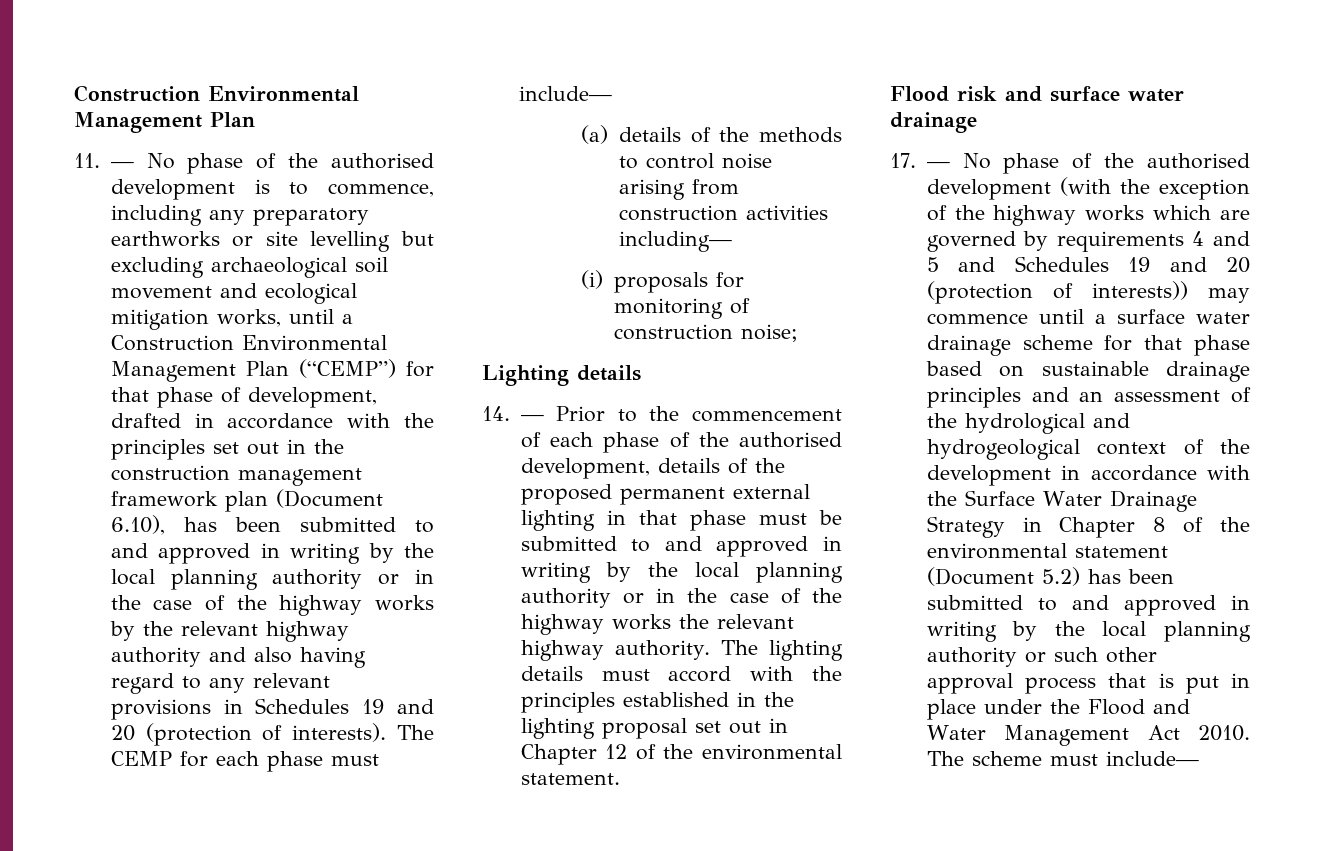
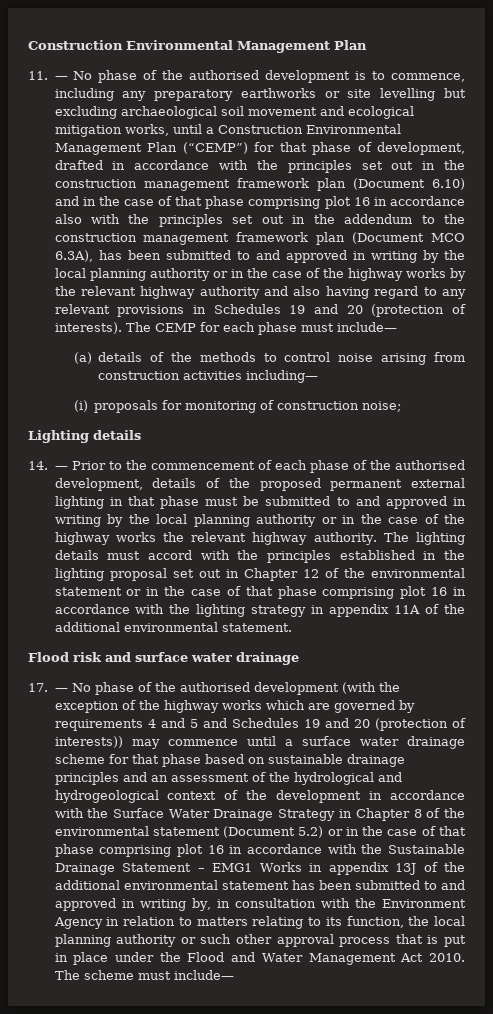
[110,515,165,535] 6.10), -> [432,178,466,190] [54,196,465,209] [54,214,465,227] [54,232,465,245] [54,250,93,262] 6.10) and in the case of that phase comprising plot 16 in accordance also with the principles set out in the addendum to the construction management framework plan (Document MCO 6.3A),
(842, 752) none -> [54,586,467,599] [54,604,466,617] [54,622,218,632] statement or in the case of that phase comprising plot 16 in accordance with the lighting strategy in appendix 11A of the additional environmental
[1087,569,1174,584] [926,595,1250,616] [926,621,1038,642] has been submitted to and approved in writing by -> [327,826,466,836] [54,844,465,857] [54,862,465,875] [54,880,465,890] [54,898,466,911] [53,916,404,929] or in the case of that phase comprising plot 16 in accordance with the Sustainable Drainage Statement – EMG1 Works in appendix 13J of the additional environmental statement has been submitted to and approved in writing by, in consultation with the Environment Agency in relation to matters relating to its function,

